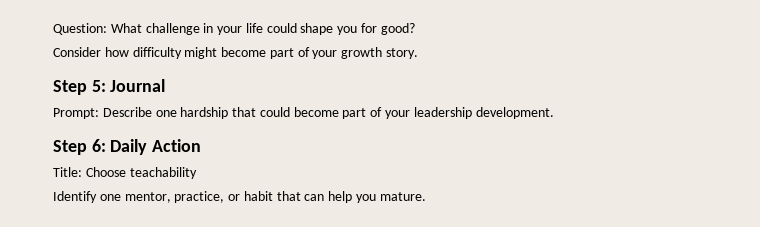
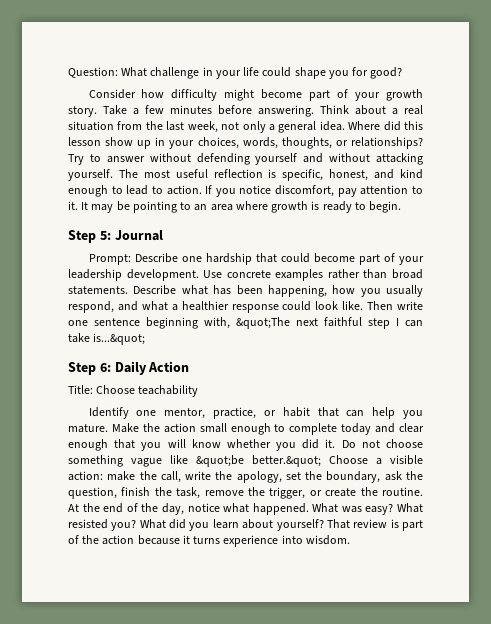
(419, 53) none -> [103,105,423,117] [68,121,424,133] [68,137,423,149] [68,153,423,165] [68,169,423,181] [68,185,423,197] [68,201,402,213] Take a few minutes before answering. Think about a real situation from the last week, not only a general idea. Where did this lesson show up in your choices, words, thoughts, or relationships? Try to answer without defending yourself and without attacking yourself. The most useful reflection is specific, honest, and kind enough to lead to action. If you notice discomfort, pay attention to it. It may be pointing to an area where growth is ready to begin.
(554, 113) none -> [203,269,423,281] [68,285,423,297] [68,301,423,313] [68,317,423,329] [68,333,146,345] Use concrete examples rather than broad statements. Describe what has been happening, how you usually respond, and what a healthier response could look like. Then write one sentence beginning with, &quot;The next faithful step I can take is...&quot;
(426, 196) none -> [111,423,424,435] [68,439,423,451] [68,455,423,467] [68,471,423,483] [68,487,423,499] [68,503,423,515] [68,519,424,531] [68,535,350,547] Make the action small enough to complete today and clear enough that you will know whether you did it. Do not choose something vague like &quot;be better.&quot; Choose a visible action: make the call, write the apology, set the boundary, ask the question, finish the task, remove the trigger, or create the routine. At the end of the day, notice what happened. What was easy? What resisted you? What did you learn about yourself? That review is part of the action because it turns experience into wisdom.

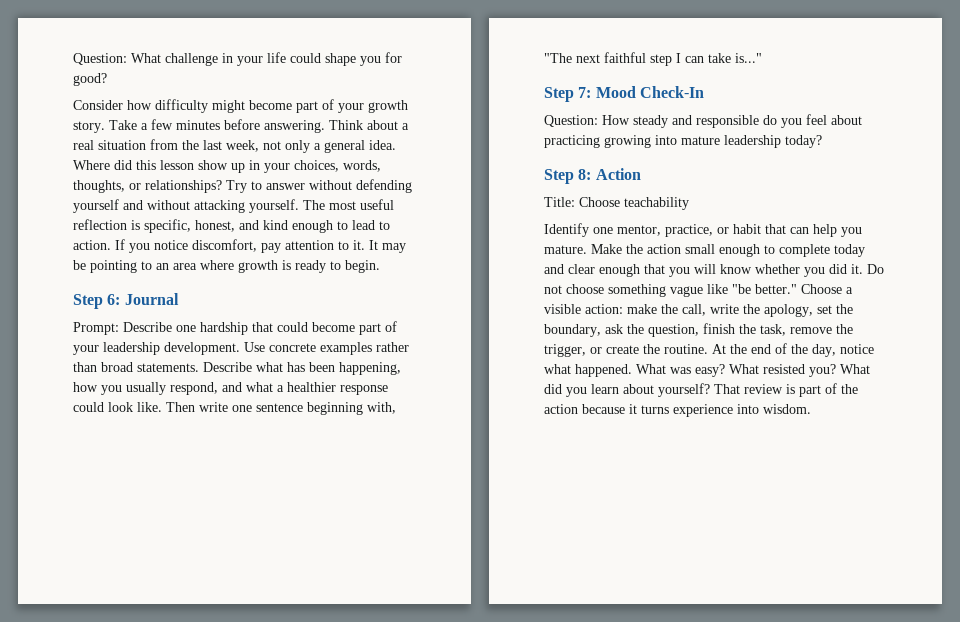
[99,231,111,240] 5: -> [107,294,121,305] 6:
[236,317,290,329] &quot;The -> [544,53,572,63] "The
[93,333,146,345] [68,361,147,375] is...&quot; // Step 6: Daily -> [735,53,762,63] [544,86,704,102] [544,114,862,128] [544,135,822,148] [544,169,592,184] is..." // Step 7: Mood Check-In // Question: How steady and responsible do you feel about practicing growing into mature leadership today? // Step 8:
[196,455,321,467] &quot;be better.&quot; -> [732,284,797,294] "be better."

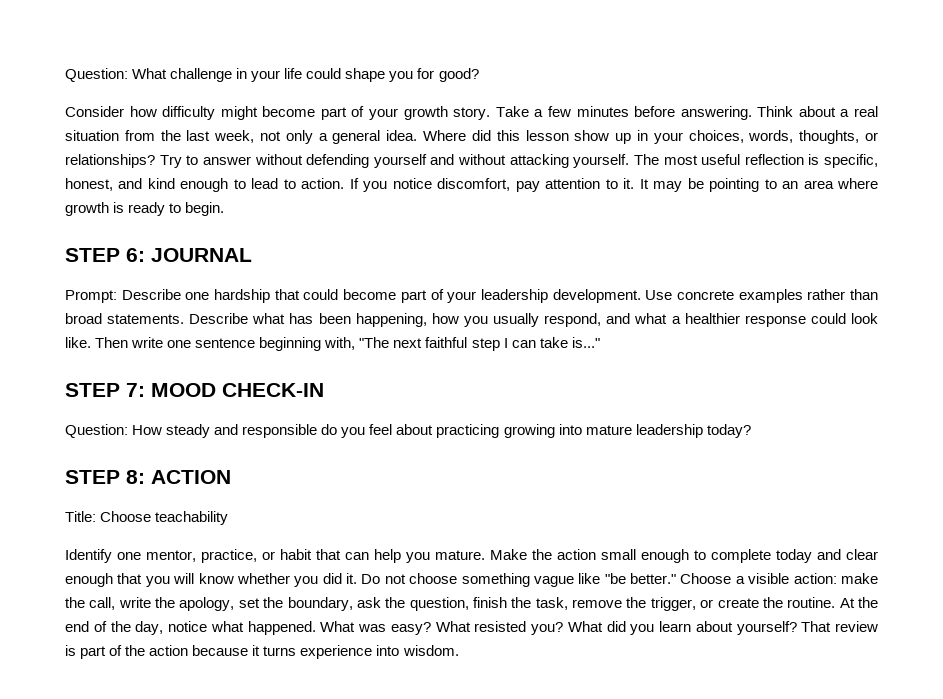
[73,293,179,309] Step 6: Journal -> [65,248,252,262] STEP 6: JOURNAL
[544,86,704,102] Step 7: Mood Check-In -> [65,383,324,397] STEP 7: MOOD CHECK-IN
[544,168,641,184] Step 8: Action -> [65,470,231,484] STEP 8: ACTION

